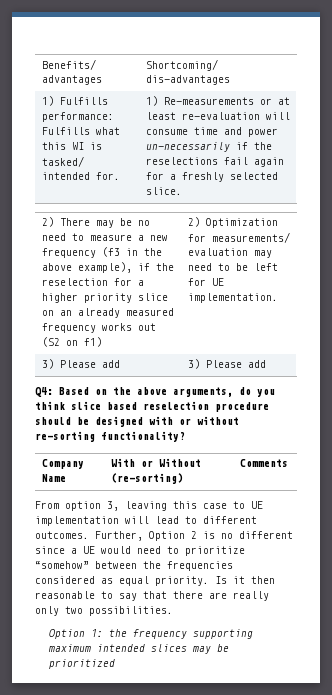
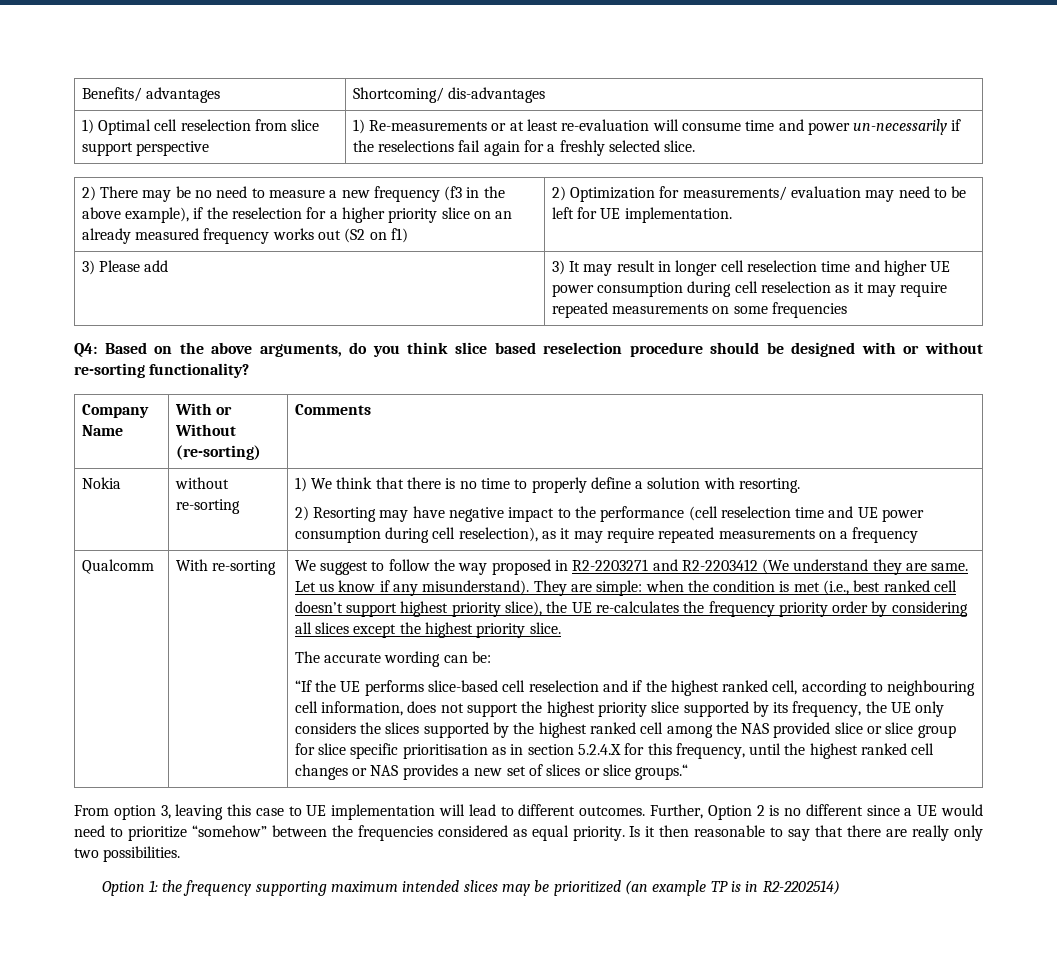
[59,97,108,105] [41,112,114,122] [41,127,120,135] [41,142,102,150] [41,156,84,167] [41,172,120,180] Fulfills performance: Fulfills what this WI is tasked/ intended for. -> [97,119,320,135] [81,141,209,156] Optimal cell reselection from slice support perspective
[205,360,266,368] Please add -> [568,260,951,276] [551,281,948,297] [551,302,847,318] It may result in longer cell reselection time and higher UE power consumption during cell reselection as it may require repeated measurements on some frequencies
(288, 463) none -> [81,477,121,489] [174,477,229,489] [175,499,240,514] [294,477,801,493] [294,506,925,522] [294,527,919,543] [81,559,154,574] [175,559,276,575] [294,559,969,575] [294,580,958,596] [294,601,968,617] [294,622,561,638] [294,651,491,667] [294,680,976,696] [294,701,945,717] [294,722,956,738] [294,743,935,759] [294,764,689,780] // Nokia | without re-sorting | 1) We think that there is no time to properly define a solution with resorting. // 2) Resorting may have negative impact to the performance (cell reselection time and UE power consumption during cell reselection), as it may require repeated measurements on a frequency // Qualcomm | With re-sorting | We suggest to follow the way proposed in R2-2203271 and R2-2203412 (We understand they are same. Let us know if any misunderstand). They are simple: when the condition is met (i.e., best ranked cell doesn’t support highest priority slice), the UE re-calculates the frequency priority order by considering all slices except the highest priority slice. // The accurate wording can be: // “If the UE performs slice-based cell reselection and if the highest ranked cell, according to neighbouring cell information, does not support the highest priority slice supported by its frequency, the UE only considers the slices supported by the highest ranked cell among the NAS provided slice or slice group for slice specific prioritisation as in section 5.2.4.X for this frequency, until the highest ranked cell changes or NAS provides a new set of slices or slice groups.“
(116, 664) none -> [625,880,840,896] (an example TP is in R2-2202514)

